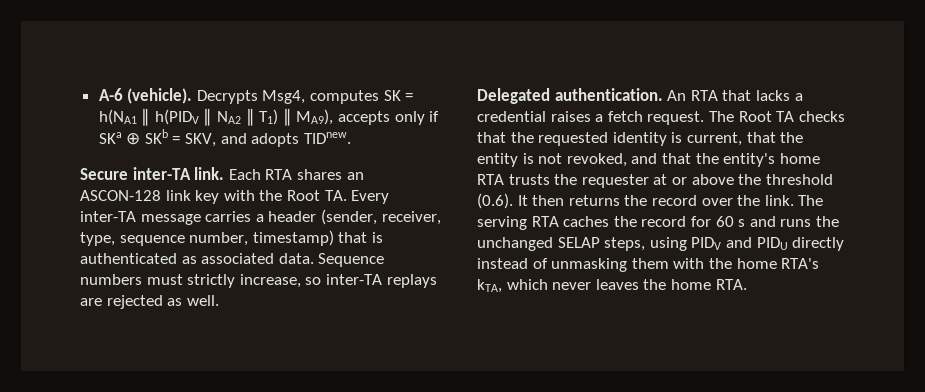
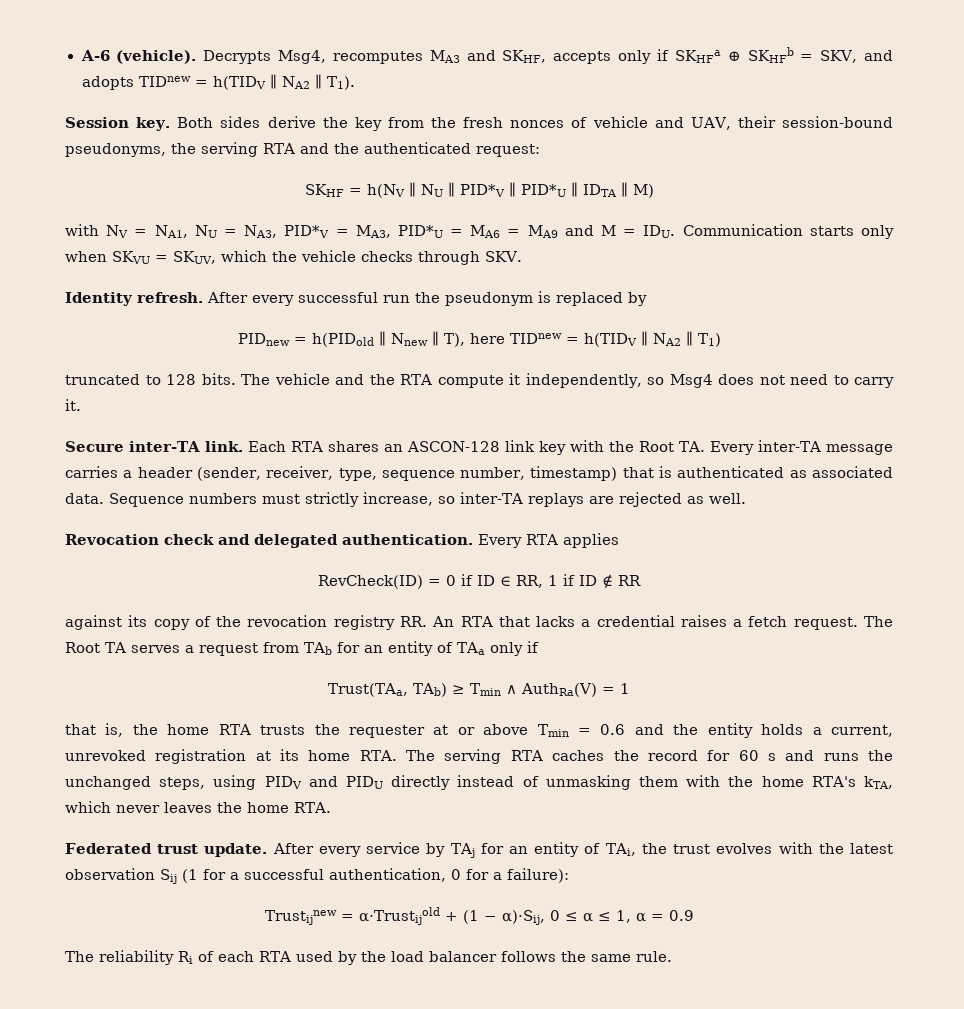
[310,90,414,104] [98,108,440,126] [98,129,351,147] computes SK = h(NA1 ∥ h(PIDV ∥ NA2 ∥ T1) ∥ MA9), accepts only if SKa ⊕ SKb = SKV, and adopts TIDnew. -> [332,47,893,64] [81,74,355,90] [65,116,893,131] [65,142,540,157] [304,182,654,198] [65,224,894,239] [65,250,522,265] [65,291,647,306] [237,331,721,347] [65,373,894,388] [65,399,81,411] recomputes MA3 and SKHF, accepts only if SKHFa ⊕ SKHFb = SKV, and adopts TIDnew = h(TIDV ∥ NA2 ∥ T1). // Session key. Both sides derive the key from the fresh nonces of vehicle and UAV, their session-bound pseudonyms, the serving RTA and the authenticated request: // SKHF = h(NV ∥ NU ∥ PID*V ∥ PID*U ∥ IDTA ∥ M) // with NV = NA1, NU = NA3, PID*V = MA3, PID*U = MA6 = MA9 and M = IDU. Communication starts only when SKVU = SKUV, which the vehicle checks through SKV. // Identity refresh. After every successful run the pseudonym is replaced by // PIDnew = h(PIDold ∥ Nnew ∥ T), here TIDnew = h(TIDV ∥ NA2 ∥ T1) // truncated to 128 bits. The vehicle and the RTA compute it independently, so Msg4 does not need to carry it.
[477,88,663,104] Delegated authentication. -> [65,533,619,548] [318,574,641,589] [65,615,427,630] Revocation check and delegated authentication. Every RTA applies // RevCheck(ID) = 0 if ID ∈ RR, 1 if ID ∉ RR // against its copy of the revocation registry RR.
[798,111,845,122] [477,132,804,146] [477,153,776,167] checks that the requested identity is current, that the entity is not revoked, and that the entity's -> [131,641,539,656] [328,683,630,697] [65,723,158,737] serves a request from TAb for an entity of TAa only if // Trust(TAa, TAb) ≥ Tmin ∧ AuthRa(V) = 1 // that is, the
[738,174,833,185] [477,193,794,209] the threshold (0.6). It then returns the record over the link. -> [537,723,894,738] [65,749,397,764] Tmin = 0.6 and the entity holds a current, unrevoked registration at its home RTA.
[557,237,600,248] SELAP -> (151, 783) none
(747, 284) none -> [65,842,893,858] [65,868,569,884] [264,907,694,925] [65,950,672,965] // Federated trust update. After every service by TAj for an entity of TAi, the trust evolves with the latest observation Sij (1 for a successful authentication, 0 for a failure): // Trustijnew = α·Trustijold + (1 − α)·Sij, 0 ≤ α ≤ 1, α = 0.9 // The reliability Ri of each RTA used by the load balancer follows the same rule.

